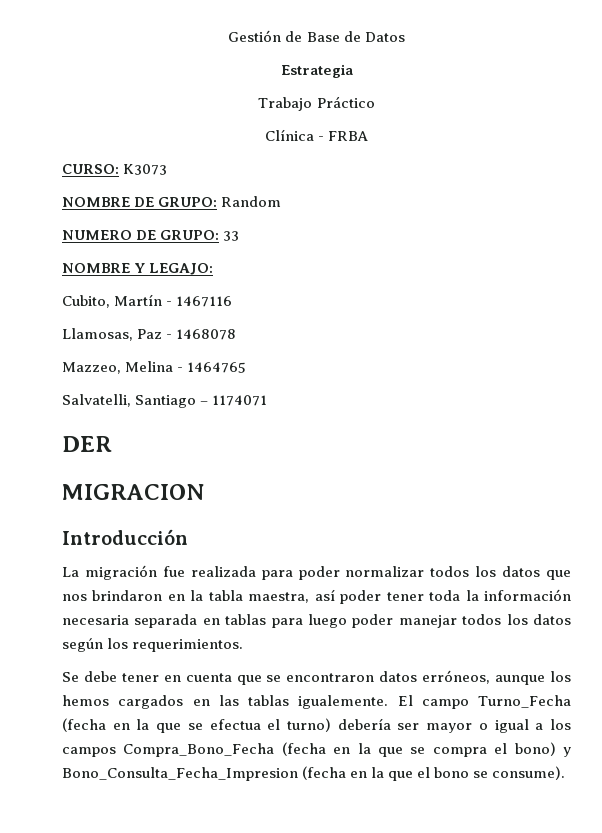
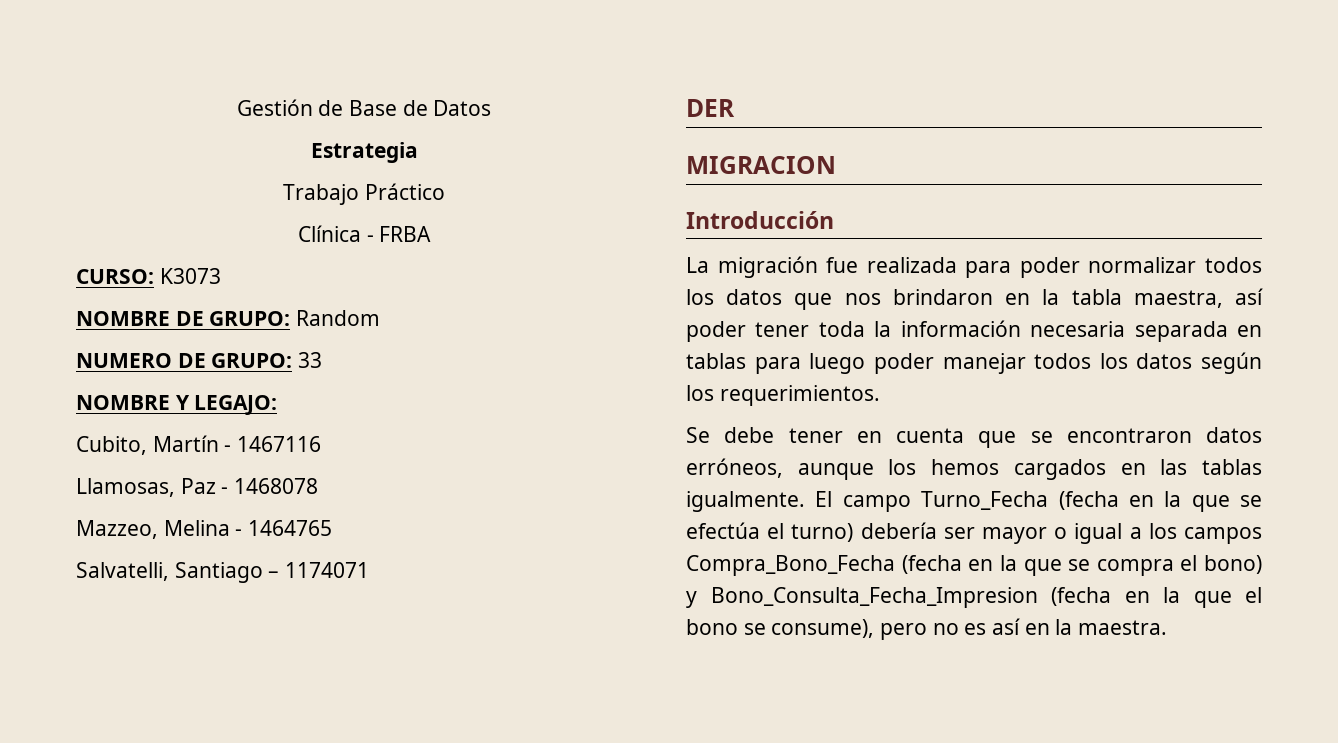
[298,695,389,709] igualemente. -> [686,491,805,512] igualmente.
[209,719,261,730] efectua -> [686,522,760,539] efectúa
[492,766,566,780] consume). -> [771,618,1168,640] consume), pero no es así en la maestra.

